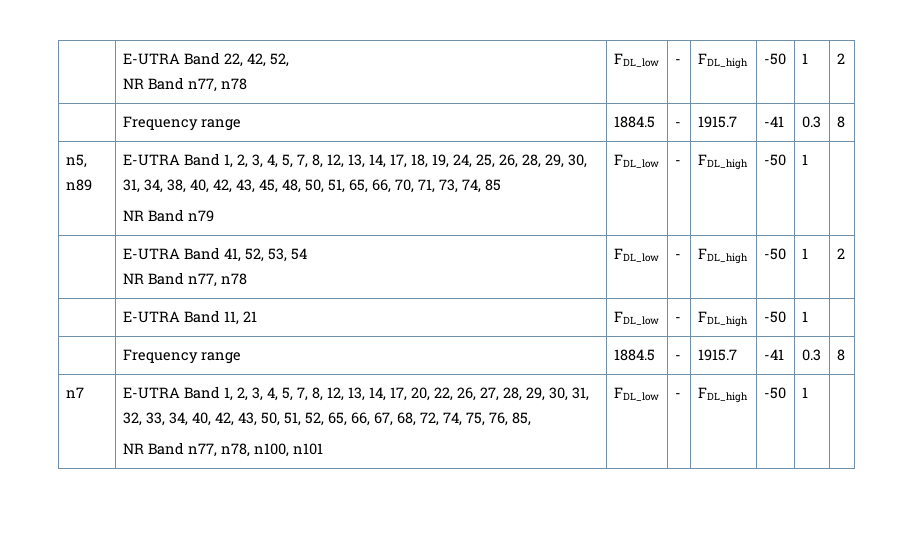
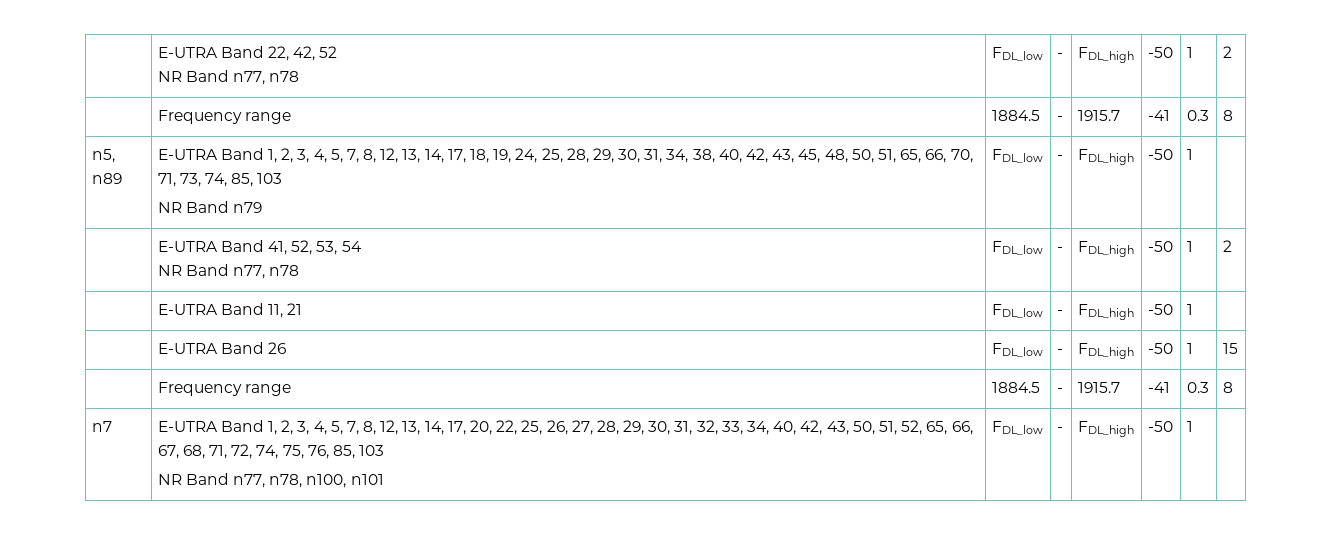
[269,53,289,67] 52, -> [319,46,338,58] 52
[498,154,518,168] 26, -> (563, 155) none
[484,179,501,191] 85 -> [231,173,283,187] 85, 103
(808, 316) none -> [157,342,286,354] [991,343,1043,357] [1056,349,1063,354] [1077,343,1134,359] [1147,343,1173,354] [1186,343,1193,354] [1222,343,1238,354] // | E-UTRA Band 26 | FDL_low | - | FDL_high | -50 | 1 | 15
(453, 394) none -> [521,420,543,435] 25,
(416, 419) none -> [208,445,227,459] 71,
(531, 419) none -> [359,445,385,456] 103

